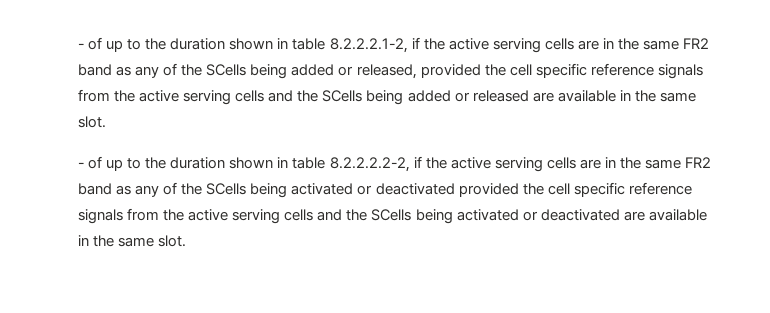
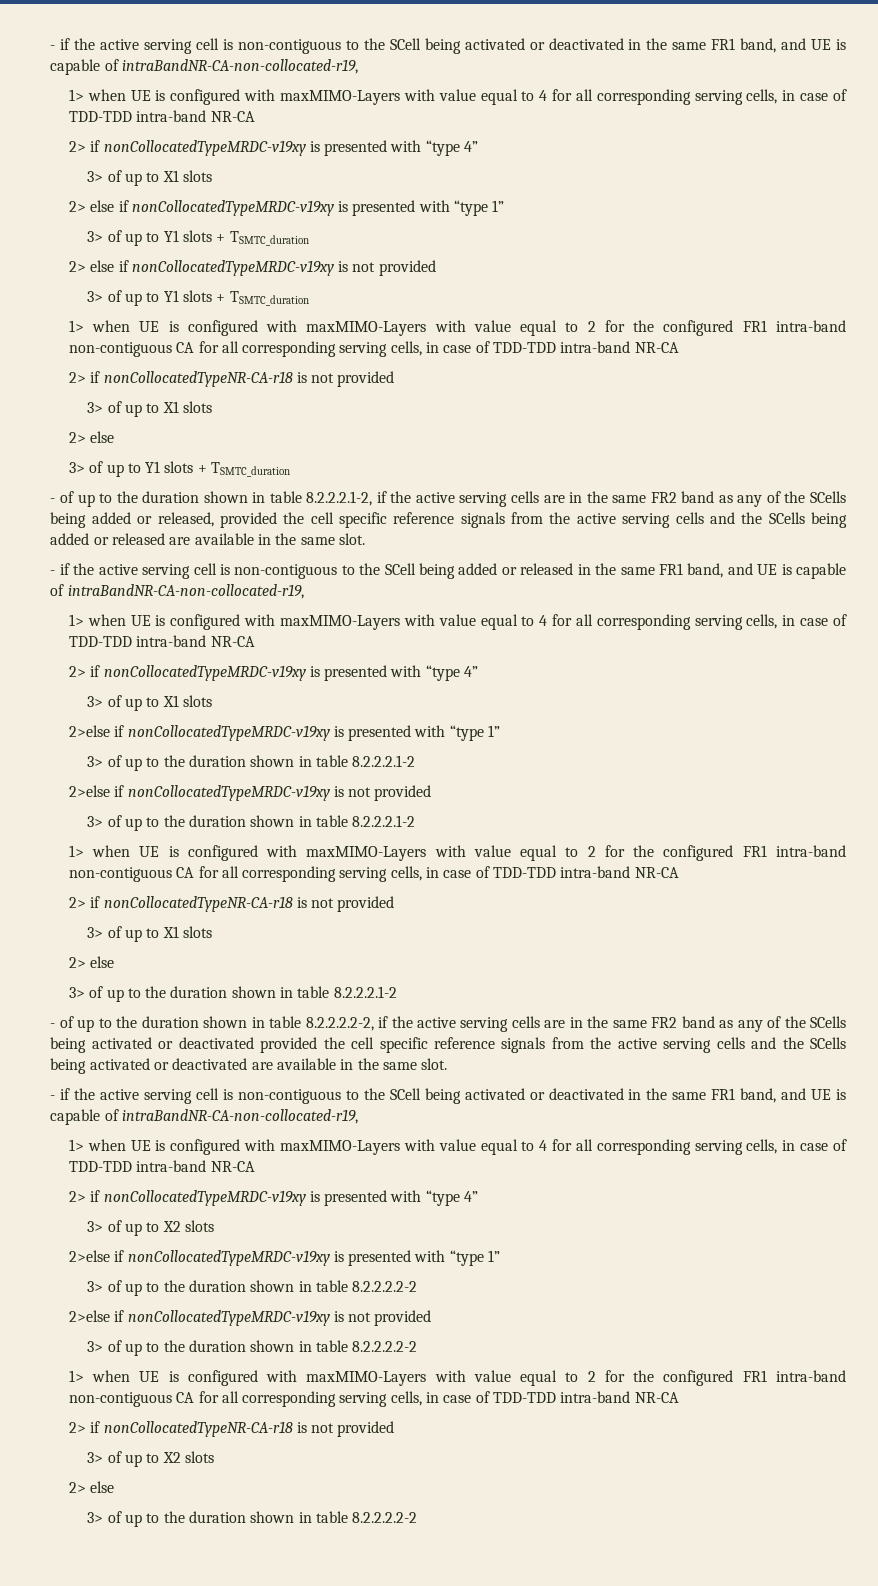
[78,43,85,49] - -> [50,38,847,54] [50,59,359,75] [68,89,847,105] [68,110,255,122] [68,140,479,156] [87,170,212,186] [68,200,505,216] [87,230,309,246] [68,260,436,276] [87,290,309,306] [68,320,846,336] [68,341,679,357] [68,371,395,387] [87,401,212,417] [68,431,115,443] [68,461,291,477] [50,498,56,503] - if the active serving cell is non-contiguous to the SCell being activated or deactivated in the same FR1 band, and UE is capable of intraBandNR-CA-non-collocated-r19, // 1> when UE is configured with maxMIMO-Layers with value equal to 4 for all corresponding serving cells, in case of TDD-TDD intra-band NR-CA // 2> if nonCollocatedTypeMRDC-v19xy is presented with “type 4” // 3> of up to X1 slots // 2> else if nonCollocatedTypeMRDC-v19xy is presented with “type 1” // 3> of up to Y1 slots + TSMTC_duration // 2> else if nonCollocatedTypeMRDC-v19xy is not provided // 3> of up to Y1 slots + TSMTC_duration // 1> when UE is configured with maxMIMO-Layers with value equal to 2 for the configured FR1 intra-band non-contiguous CA for all corresponding serving cells, in case of TDD-TDD intra-band NR-CA // 2> if nonCollocatedTypeNR-CA-r18 is not provided // 3> of up to X1 slots // 2> else // 3> of up to Y1 slots + TSMTC_duration // -
(107, 122) none -> [50,563,846,579] [50,584,304,599] [68,614,847,630] [68,635,255,647] [68,665,479,681] [87,695,212,711] [68,725,501,741] [87,755,416,771] [68,785,432,801] [87,815,416,831] [68,845,846,861] [68,866,679,882] [68,896,395,912] [87,926,212,942] [68,956,115,968] [68,986,397,1002] // - if the active serving cell is non-contiguous to the SCell being added or released in the same FR1 band, and UE is capable of intraBandNR-CA-non-collocated-r19, // 1> when UE is configured with maxMIMO-Layers with value equal to 4 for all corresponding serving cells, in case of TDD-TDD intra-band NR-CA // 2> if nonCollocatedTypeMRDC-v19xy is presented with “type 4” // 3> of up to X1 slots // 2>else if nonCollocatedTypeMRDC-v19xy is presented with “type 1” // 3> of up to the duration shown in table 8.2.2.2.1-2 // 2>else if nonCollocatedTypeMRDC-v19xy is not provided // 3> of up to the duration shown in table 8.2.2.2.1-2 // 1> when UE is configured with maxMIMO-Layers with value equal to 2 for the configured FR1 intra-band non-contiguous CA for all corresponding serving cells, in case of TDD-TDD intra-band NR-CA // 2> if nonCollocatedTypeNR-CA-r18 is not provided // 3> of up to X1 slots // 2> else // 3> of up to the duration shown in table 8.2.2.2.1-2
(187, 241) none -> [50,1088,847,1104] [50,1109,359,1125] [68,1139,847,1155] [68,1160,255,1172] [68,1190,479,1206] [87,1220,214,1236] [68,1250,501,1266] [87,1280,418,1296] [68,1310,432,1326] [87,1340,418,1356] [68,1370,846,1386] [68,1391,679,1407] [68,1421,395,1437] [87,1451,214,1467] [68,1481,115,1493] [87,1511,418,1527] // - if the active serving cell is non-contiguous to the SCell being activated or deactivated in the same FR1 band, and UE is capable of intraBandNR-CA-non-collocated-r19, // 1> when UE is configured with maxMIMO-Layers with value equal to 4 for all corresponding serving cells, in case of TDD-TDD intra-band NR-CA // 2> if nonCollocatedTypeMRDC-v19xy is presented with “type 4” // 3> of up to X2 slots // 2>else if nonCollocatedTypeMRDC-v19xy is presented with “type 1” // 3> of up to the duration shown in table 8.2.2.2.2-2 // 2>else if nonCollocatedTypeMRDC-v19xy is not provided // 3> of up to the duration shown in table 8.2.2.2.2-2 // 1> when UE is configured with maxMIMO-Layers with value equal to 2 for the configured FR1 intra-band non-contiguous CA for all corresponding serving cells, in case of TDD-TDD intra-band NR-CA // 2> if nonCollocatedTypeNR-CA-r18 is not provided // 3> of up to X2 slots // 2> else // 3> of up to the duration shown in table 8.2.2.2.2-2

